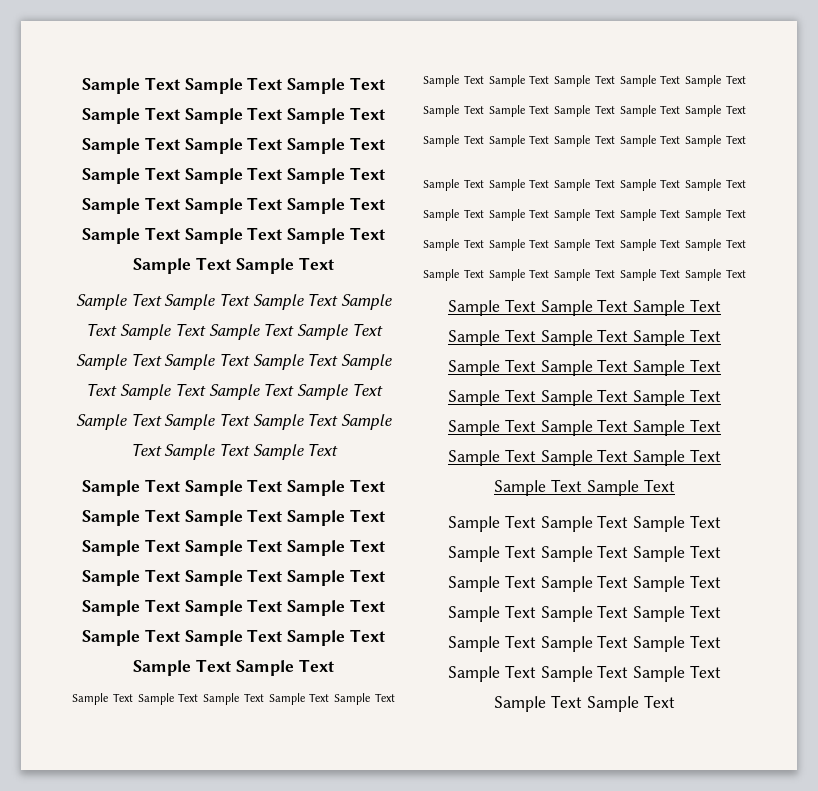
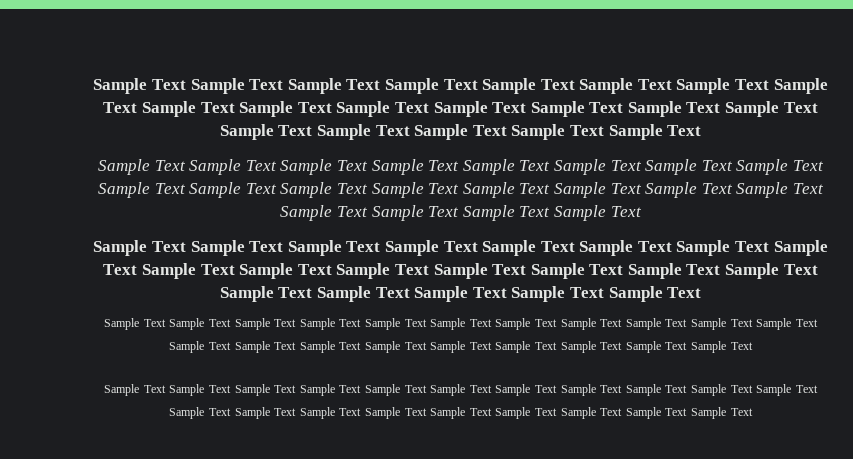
[448,299,721,316] [448,329,721,346] [448,359,721,376] [448,389,721,406] [448,419,721,436] [448,449,721,466] [494,479,675,496] [448,515,721,532] [448,545,721,562] [448,575,721,592] [448,605,721,622] [448,635,721,652] [448,665,721,682] [494,695,675,712] // Sample Text Sample Text Sample Text Sample Text Sample Text Sample Text Sample Text Sample Text Sample Text Sample Text Sample Text Sample Text Sample Text Sample Text Sample Text Sample Text Sample Text Sample Text Sample Text Sample Text // Sample Text Sample Text Sample Text Sample Text Sample Text Sample Text Sample Text Sample Text Sample Text Sample Text Sample Text Sample Text Sample Text Sample Text Sample Text Sample Text Sample Text Sample Text Sample Text Sample Text -> (753, 412) none

